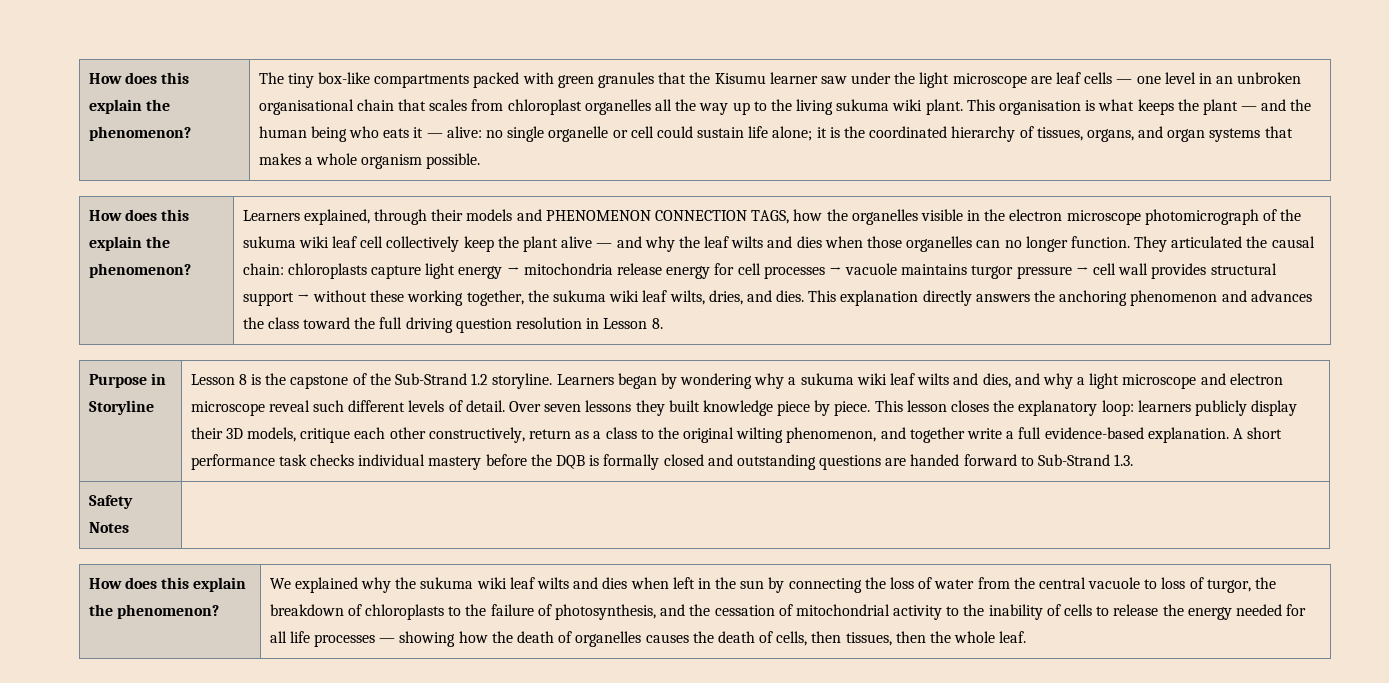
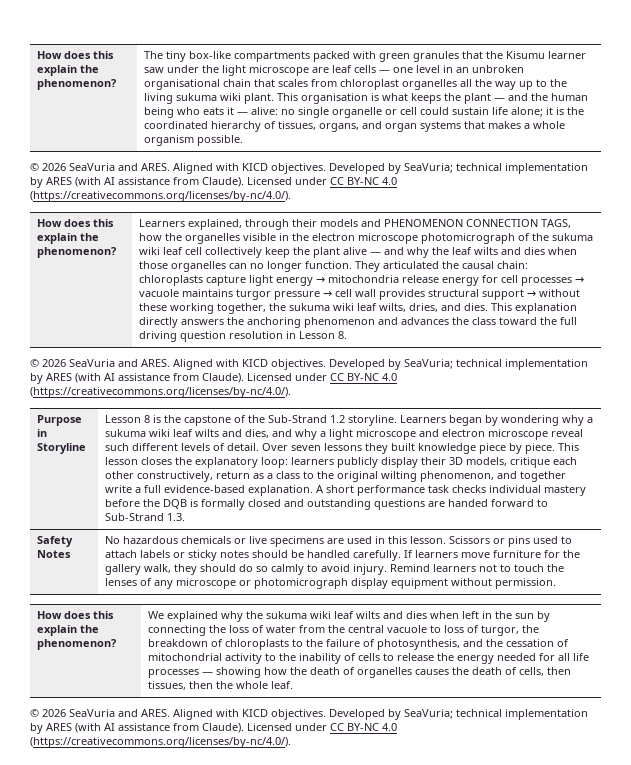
(481, 161) none -> [30,163,588,174] [30,177,397,188] [30,191,291,202] // © 2026 SeaVuria and ARES. Aligned with KICD objectives. Developed by SeaVuria; technical implementation by ARES (with AI assistance from Claude). Licensed under CC BY-NC 4.0 (https://creativecommons.org/licenses/by-nc/4.0/).
(663, 323) none -> [30,359,588,370] [30,373,397,384] [30,387,291,398] // © 2026 SeaVuria and ARES. Aligned with KICD objectives. Developed by SeaVuria; technical implementation by ARES (with AI assistance from Claude). Licensed under CC BY-NC 4.0 (https://creativecommons.org/licenses/by-nc/4.0/).
(129, 527) none -> [104,536,572,547] [104,550,580,561] [104,564,564,575] [104,578,556,589] No hazardous chemicals or live specimens are used in this lesson. Scissors or pins used to attach labels or sticky notes should be handled carefully. If learners move furniture for the gallery walk, they should do so calmly to avoid injury. Remind learners not to touch the lenses of any microscope or photomicrograph display equipment without permission.
(1027, 637) none -> [30,709,588,720] [30,723,397,734] [30,737,291,748] // © 2026 SeaVuria and ARES. Aligned with KICD objectives. Developed by SeaVuria; technical implementation by ARES (with AI assistance from Claude). Licensed under CC BY-NC 4.0 (https://creativecommons.org/licenses/by-nc/4.0/).

